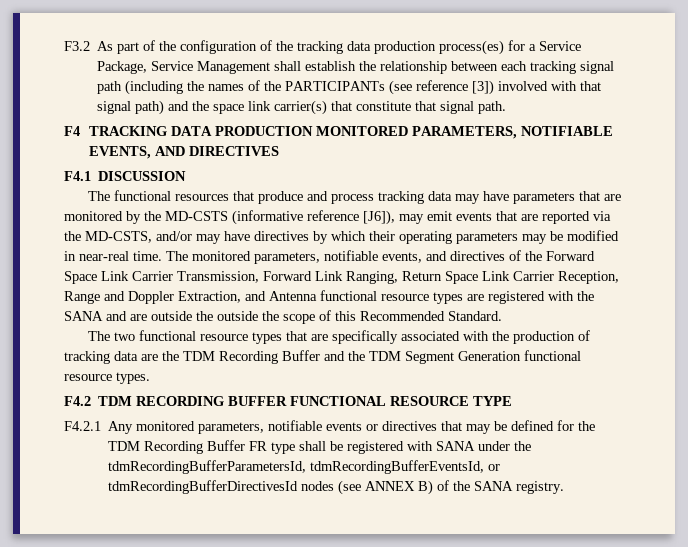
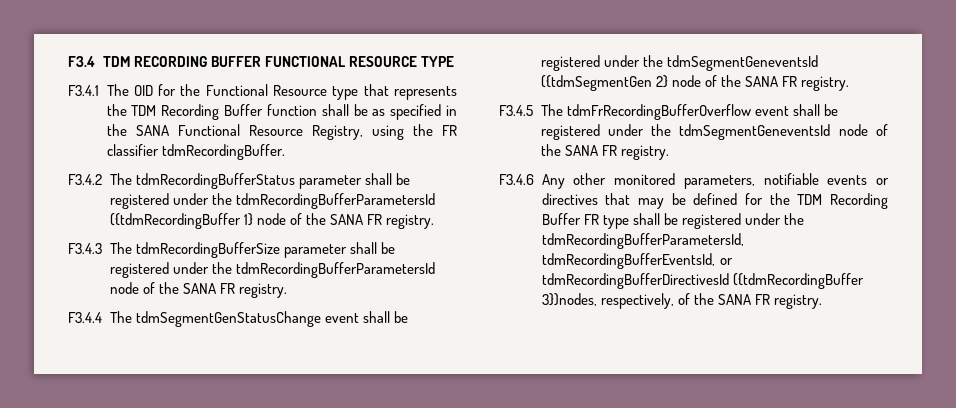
[64,40,582,55] [97,61,615,74] [97,80,602,95] [97,100,507,115] [64,126,613,139] [88,146,279,159] [64,171,187,181] [87,190,621,204] [64,210,611,225] [64,230,619,244] [64,250,595,264] [64,271,619,284] [64,290,594,304] [64,310,502,324] [87,330,590,344] [64,350,581,364] [64,372,150,384] [64,396,91,406] F3.2 As part of the configuration of the tracking data production process(es) for a Service Package, Service Management shall establish the relationship between each tracking signal path (including the names of the PARTICIPANTs (see reference [3]) involved with that signal path) and the space link carrier(s) that constitute that signal path. // F4 TRACKING DATA PRODUCTION MONITORED PARAMETERS, NOTIFIABLE EVENTS, AND DIRECTIVES // F4.1 DISCUSSION // The functional resources that produce and process tracking data may have parameters that are monitored by the MD-CSTS (informative reference [J6]), may emit events that are reported via the MD-CSTS, and/or may have directives by which their operating parameters may be modified in near-real time. The monitored parameters, notifiable events, and directives of the Forward Space Link Carrier Transmission, Forward Link Ranging, Return Space Link Carrier Reception, Range and Doppler Extraction, and Antenna functional resource types are registered with the SANA and are outside the outside the scope of this Recommended Standard. // The two functional resource types that are specifically associated with the production of tracking data are the TDM Recording Buffer and the TDM Segment Generation functional resource types. // F4.2 -> [68,56,95,67] F3.4
[64,421,134,434] F4.2.1 Any -> [68,84,457,100] [106,104,457,120] [106,124,458,140] [106,144,285,160] [68,173,410,189] [109,193,435,209] [109,213,434,229] [68,242,395,258] [109,262,435,278] [109,282,287,298] [68,311,408,327] [540,55,818,71] [540,75,849,91] [499,104,838,120] [540,124,888,140] [540,144,669,160] [499,173,607,189] F3.4.1 The OID for the Functional Resource type that represents the TDM Recording Buffer function shall be as specified in the SANA Functional Resource Registry, using the FR classifier tdmRecordingBuffer. // F3.4.2 The tdmRecordingBufferStatus parameter shall be registered under the tdmRecordingBufferParametersId ({tdmRecordingBuffer 1} node of the SANA FR registry. // F3.4.3 The tdmRecordingBufferSize parameter shall be registered under the tdmRecordingBufferParametersId node of the SANA FR registry. // F3.4.4 The tdmSegmentGenStatusChange event shall be registered under the tdmSegmentGeneventsId ({tdmSegmentGen 2} node of the SANA FR registry. // F3.4.5 The tdmFrRecordingBufferOverflow event shall be registered under the tdmSegmentGeneventsId node of the SANA FR registry. // F3.4.6 Any other
[407,441,476,451] with SANA -> (741, 221) none
[301,480,514,495] nodes (see ANNEX B) of the SANA -> [732,273,864,289] [541,293,770,309] ({tdmRecordingBuffer 3})nodes, respectively, of the SANA FR

